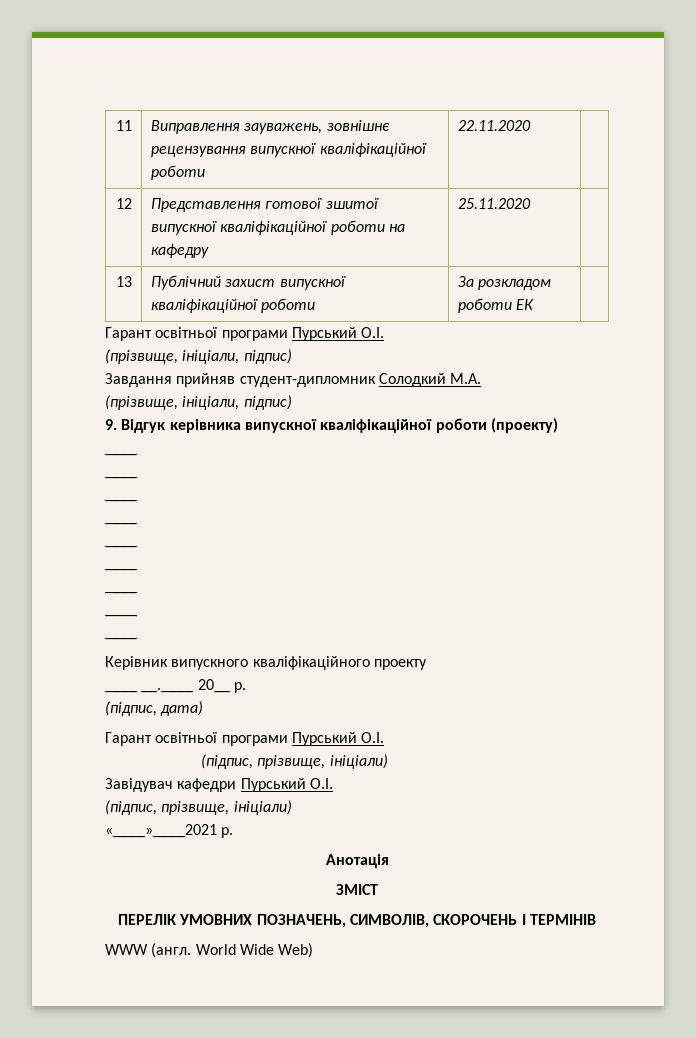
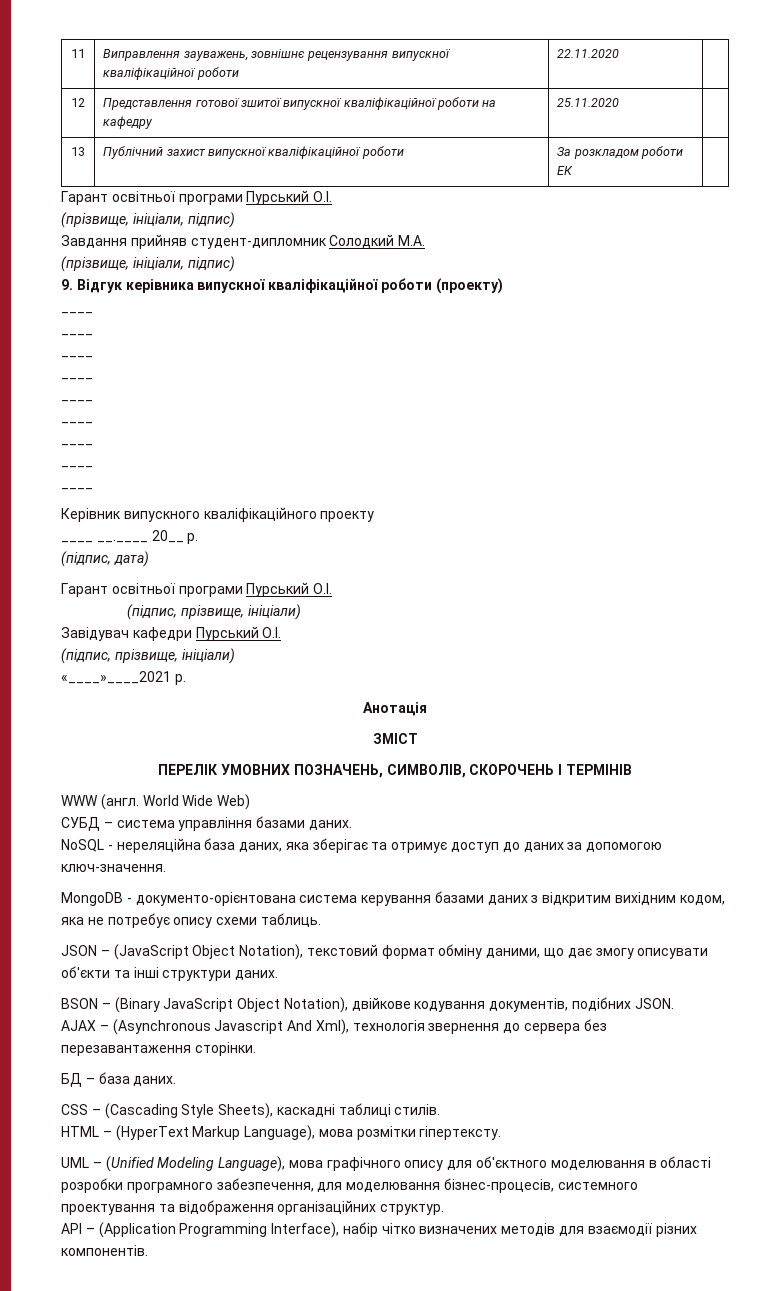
(314, 950) none -> [61,816,352,831] [61,838,663,853] [61,864,166,872] [61,891,725,906] [61,913,321,928] [61,944,709,960] [61,966,279,981] [61,997,674,1013] [61,1019,607,1035] [61,1042,256,1056] [61,1072,177,1087] [61,1103,441,1119] [61,1125,502,1141] [61,1156,712,1172] [61,1178,638,1193] [61,1200,445,1215] [61,1222,697,1238] [61,1245,148,1256] // СУБД – система управління базами даних. // NoSQL - нереляційна база даних, яка зберігає та отримує доступ до даних за допомогою ключ-значення. // MongoDB - документо-орієнтована система керування базами даних з відкритим вихідним кодом, яка не потребує опису схеми таблиць. // JSON – (JavaScript Object Notation), текстовий формат обміну даними, що дає змогу описувати об'єкти та інші структури даних. // BSON – (Binary JavaScript Object Notation), двійкове кодування документів, подібних JSON. // AJAX – (Asynchronous Javascript And Xml), технологія звернення до сервера без перезавантаження сторінки. // БД – база даних. // CSS – (Cascading Style Sheets), каскадні таблиці стилів. // HTML – (HyperText Markup Language), мова розмітки гіпертексту. // UML – (Unified Modeling Language), мова графічного опису для об'єктного моделювання в області розробки програмного забезпечення, для моделювання бізнес-процесів, системного проектування та відображення організаційних структур. // API – (Application Programming Interface), набір чітко визначених методів для взаємодії різних компонентів.

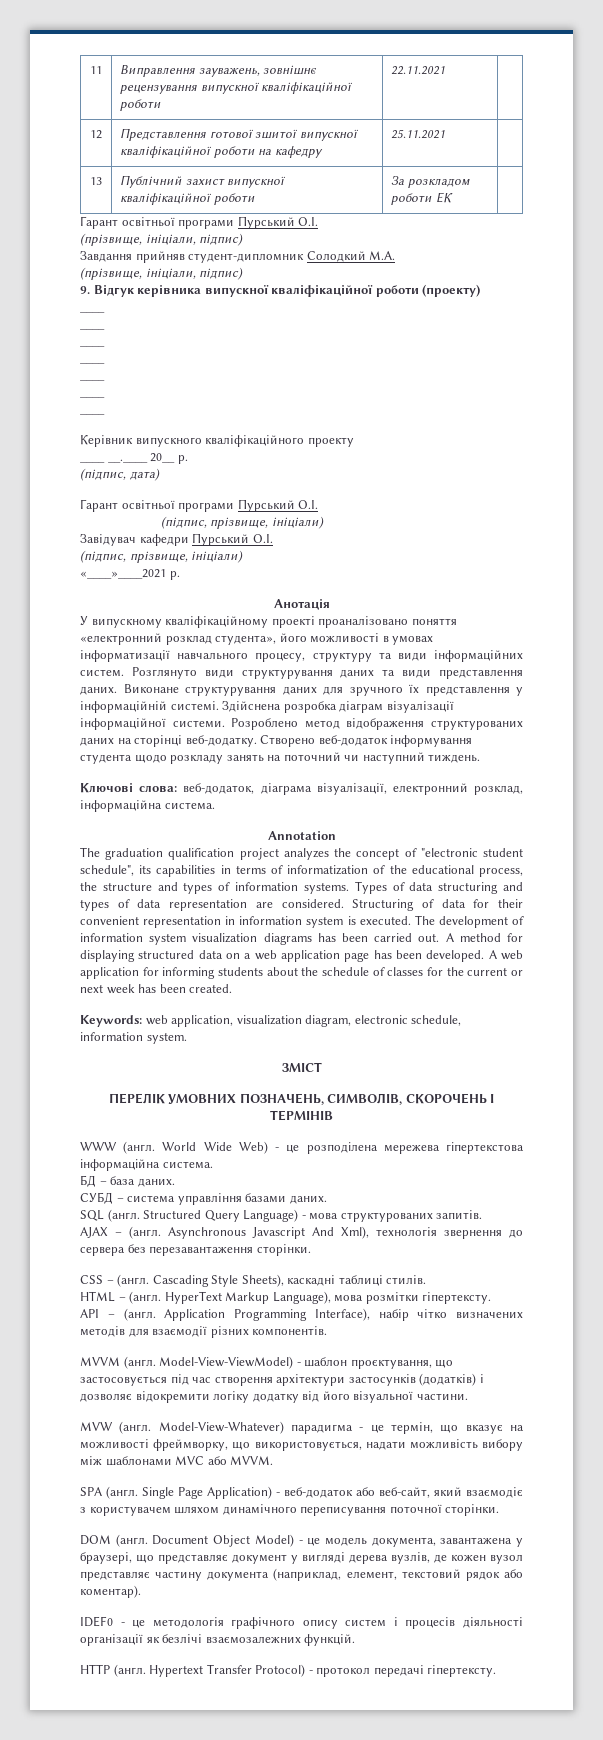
[557,49,620,58] 22.11.2020 -> [391,66,446,75] 22.11.2021
[557,98,620,107] 25.11.2020 -> [391,130,446,139] 25.11.2021
[61,466,93,468] [61,488,93,490] // ____ // ____ -> (105, 414) none
(427, 709) none -> [80,616,457,628] [80,633,434,645] [80,650,523,662] [80,667,523,679] [80,684,523,696] [80,701,454,713] [80,718,523,730] [80,735,473,747] [80,752,481,764] [80,783,523,795] [80,800,215,812] [267,831,336,840] [80,847,523,860] [80,865,523,877] [80,881,523,894] [80,899,523,911] [80,915,524,928] [80,933,523,945] [80,950,523,962] [80,967,523,979] [80,984,233,994] [80,1015,462,1027] [80,1032,187,1044] // У випускному кваліфікаційному проекті проаналізовано поняття «електронний розклад студента», його можливості в умовах інформатизації навчального процесу, структуру та види інформаційних систем. Розглянуто види структурування даних та види представлення даних. Виконане структурування даних для зручного їх представлення у інформаційній системі. Здійснена розробка діаграм візуалізації інформаційної системи. Розроблено метод відображення структурованих даних на сторінці веб-додатку. Створено веб-додаток інформування студента щодо розкладу занять на поточний чи наступний тиждень. // Ключові слова: веб-додаток, діаграма візуалізації, електронний розклад, інформаційна система. // Annotation // The graduation qualification project analyzes the concept of "electronic student schedule", its capabilities in terms of informatization of the educational process, the structure and types of information systems. Types of data structuring and types of data representation are considered. Structuring of data for their convenient representation in information system is executed. The development of information system visualization diagrams has been carried out. A method for displaying structured data on a web application page has been developed. A web application for informing students about the schedule of classes for the current or next week has been created. // Keywords: web application, visualization diagram, electronic schedule, information system.
(251, 802) none -> [275,1142,524,1154] [80,1159,213,1171] [80,1175,175,1187] - це розподiлена мережева гiпертекстова iнформацiйна система. // БД – база даних.
[61,838,663,853] [61,864,166,872] [61,891,725,906] [61,913,321,928] [61,944,709,960] [61,966,279,981] [61,997,674,1013] NoSQL - нереляційна база даних, яка зберігає та отримує доступ до даних за допомогою ключ-значення. // MongoDB - документо-орієнтована система керування базами даних з відкритим вихідним кодом, яка не потребує опису схеми таблиць. // JSON – (JavaScript Object Notation), текстовий формат обміну даними, що дає змогу описувати об'єкти та інші структури даних. // BSON – (Binary JavaScript Object Notation), двійкове кодування документів, подібних JSON. -> [80,1209,483,1222] SQL (англ. Structured Query Language) - мова структурованих запитів.
[112,1019,211,1035] (Asynchronous -> [129,1226,246,1239] (англ. Asynchronous
[61,1072,177,1087] // БД – база даних. -> (311, 1250) none
[104,1103,178,1119] (Cascading -> [117,1274,209,1287] (англ. Cascading
[115,1125,189,1141] (HyperText -> [129,1291,222,1304] (англ. HyperText
[61,1156,712,1172] [61,1178,638,1193] [61,1200,445,1215] // UML – (Unified Modeling Language), мова графічного опису для об'єктного моделювання в області розробки програмного забезпечення, для моделювання бізнес-процесів, системного проектування та відображення організаційних структур. -> (492, 1298) none
[98,1222,176,1238] (Application -> [123,1308,226,1321] (англ. Application
(148, 1250) none -> [80,1356,454,1369] [80,1373,484,1386] [80,1391,468,1403] [80,1421,524,1434] [80,1439,523,1451] [80,1456,274,1466] [80,1486,523,1499] [80,1504,500,1516] [80,1534,523,1547] [80,1552,523,1564] [80,1568,524,1581] [80,1585,141,1598] [80,1616,523,1629] [80,1634,356,1646] [80,1664,497,1677] // MVVM (англ. Model-View-ViewModel) - шаблон проєктування, що застосовується під час створення архітектури застосунків (додатків) і дозволяє відокремити логіку додатку від його візуальної частини. // MVW (англ. Model-View-Whatever) парадигма - це термін, що вказує на можливості фреймворку, що використовується, надати можливість вибору між шаблонами MVC або MVVM. // SPA (англ. Single Page Application) - веб-додаток або веб-сайт, який взаємодіє з користувачем шляхом динамічного переписування поточної сторінки. // DOM (англ. Document Object Model) - це модель документа, завантажена у браузері, що представляє документ у вигляді дерева вузлів, де кожен вузол представляє частину документа (наприклад, елемент, текстовий рядок або коментар). // IDEF0 - це методологія графічного опису систем і процесів діяльності організації як безлічі взаємозалежних функцій. // HTTP (англ. Hypertext Transfer Protocol) - протокол передачі гіпертексту.

